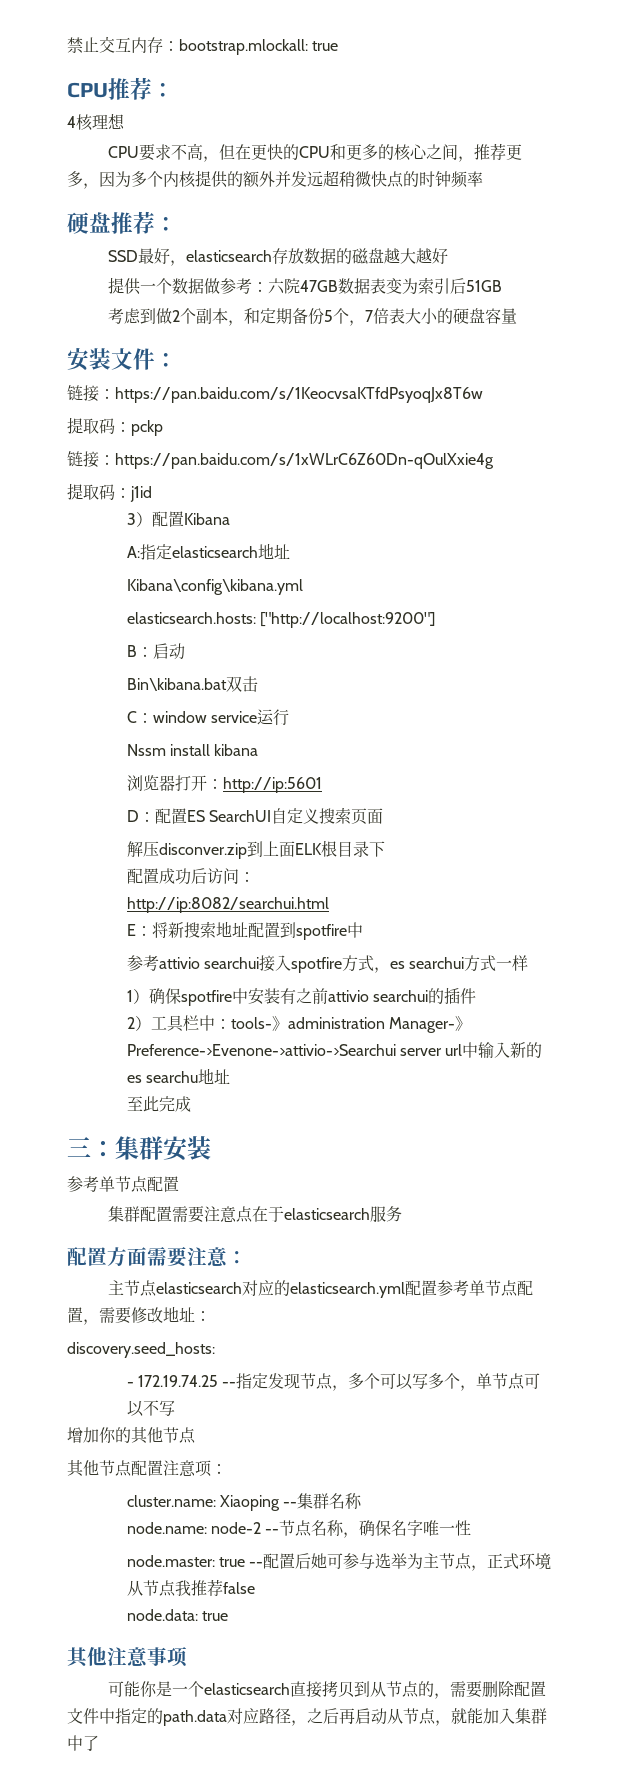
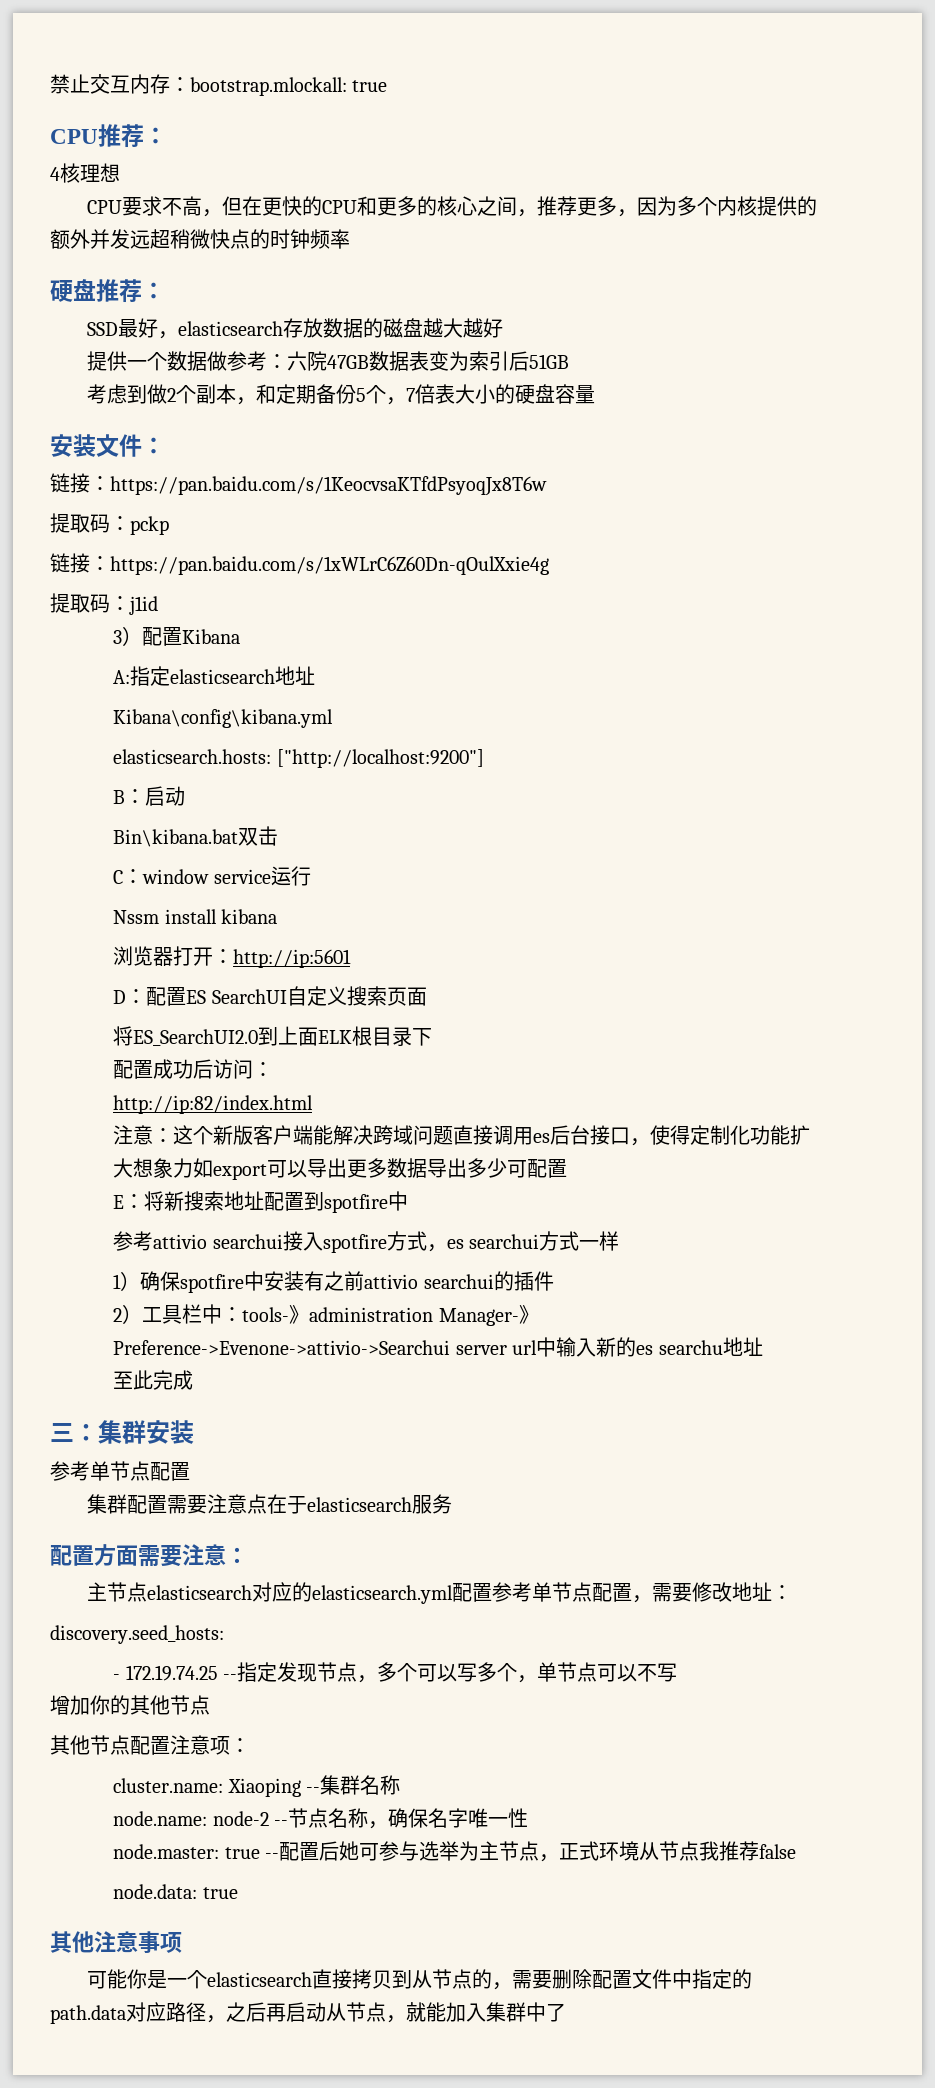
[126,841,247,859] 解压disconver.zip -> [113,1026,259,1046] 将ES_SearchUI2.0
[126,897,329,913] http://ip:8082/searchui.html -> [113,1095,314,1114] [113,1125,811,1146] [113,1158,568,1180] http://ip:82/index.html // 注意：这个新版客户端能解决跨域问题直接调用es后台接口，使得定制化功能扩大想象力如export可以导出更多数据导出多少可配置

